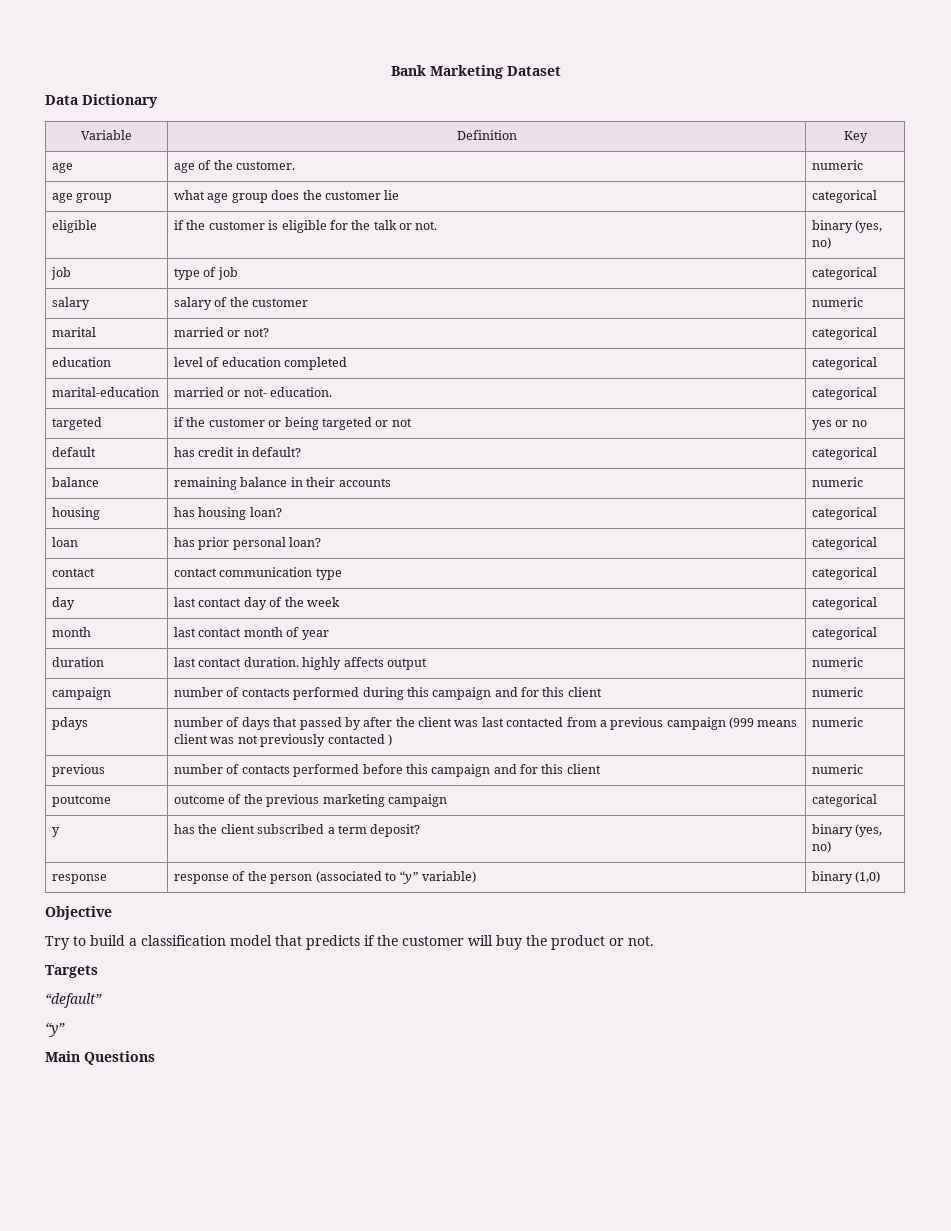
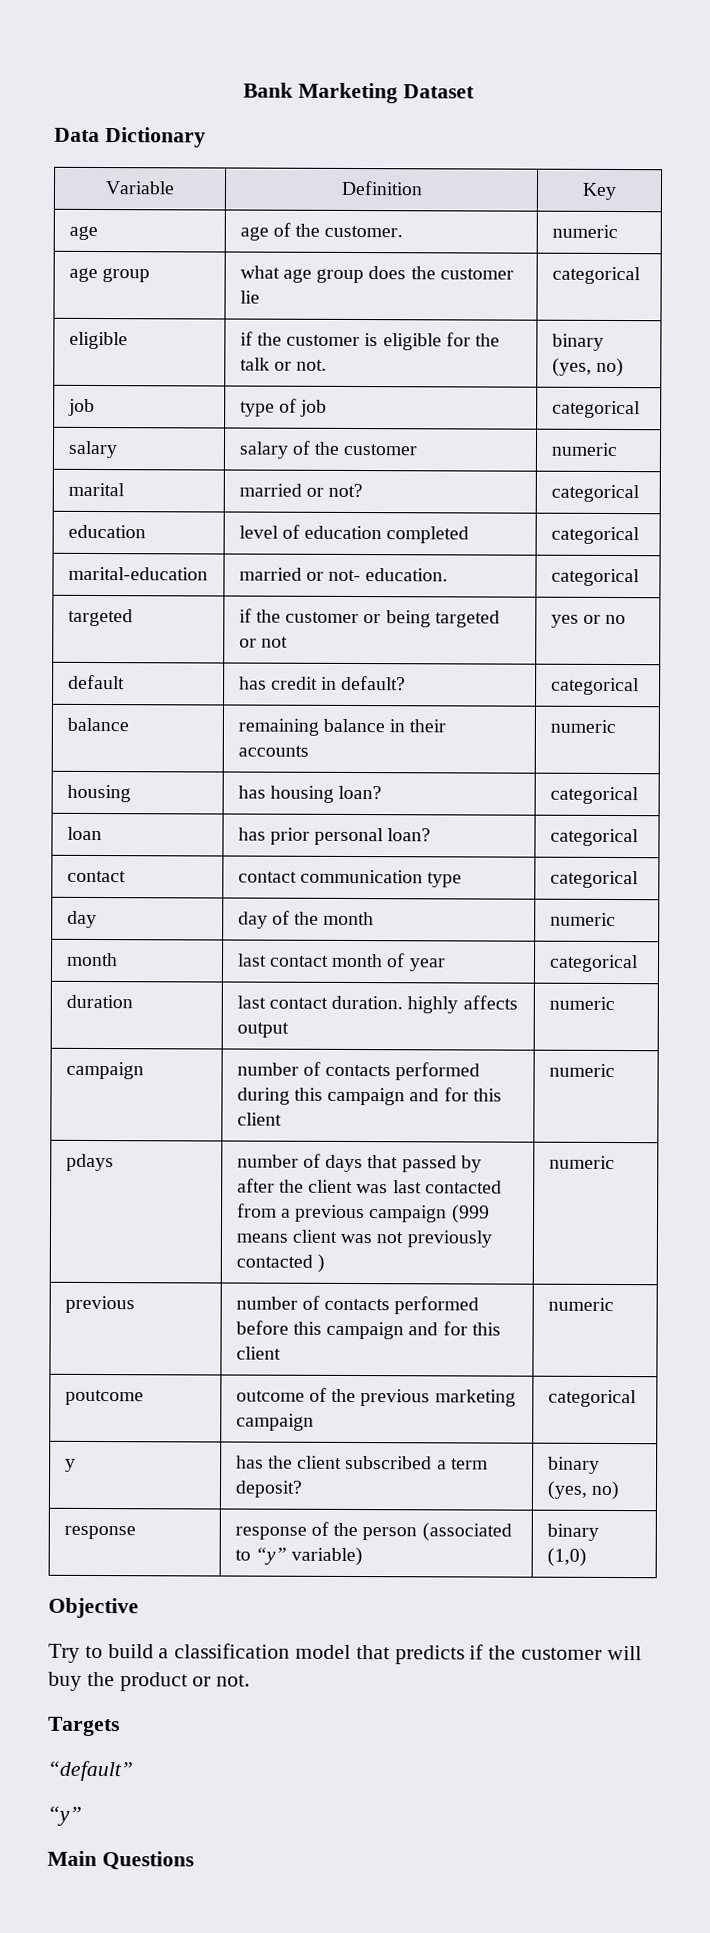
[174,597,242,607] last contact -> (97, 919) none
[306,597,340,607] [812,597,878,610] week | categorical -> [323,911,375,926] [549,912,616,926] month | numeric

